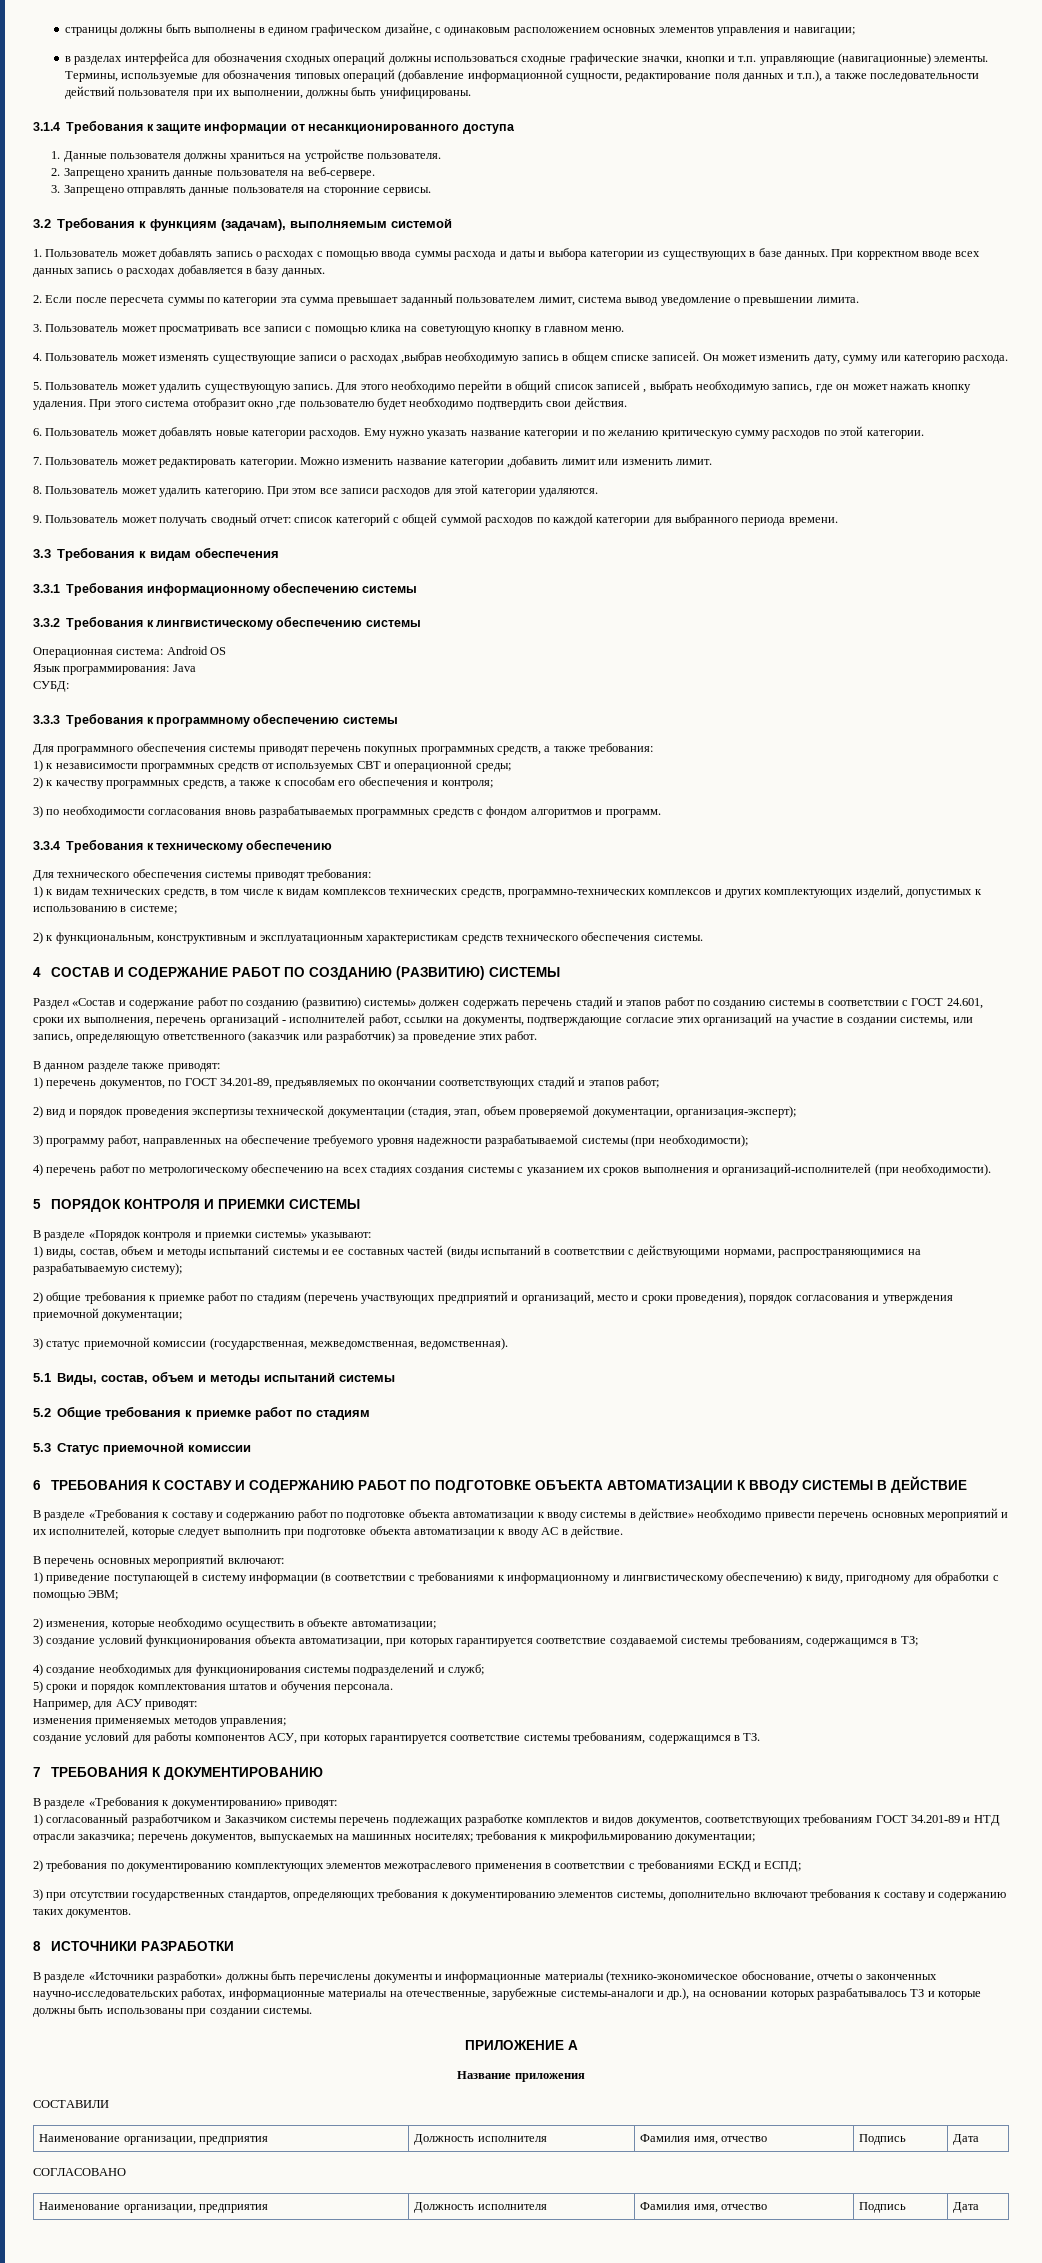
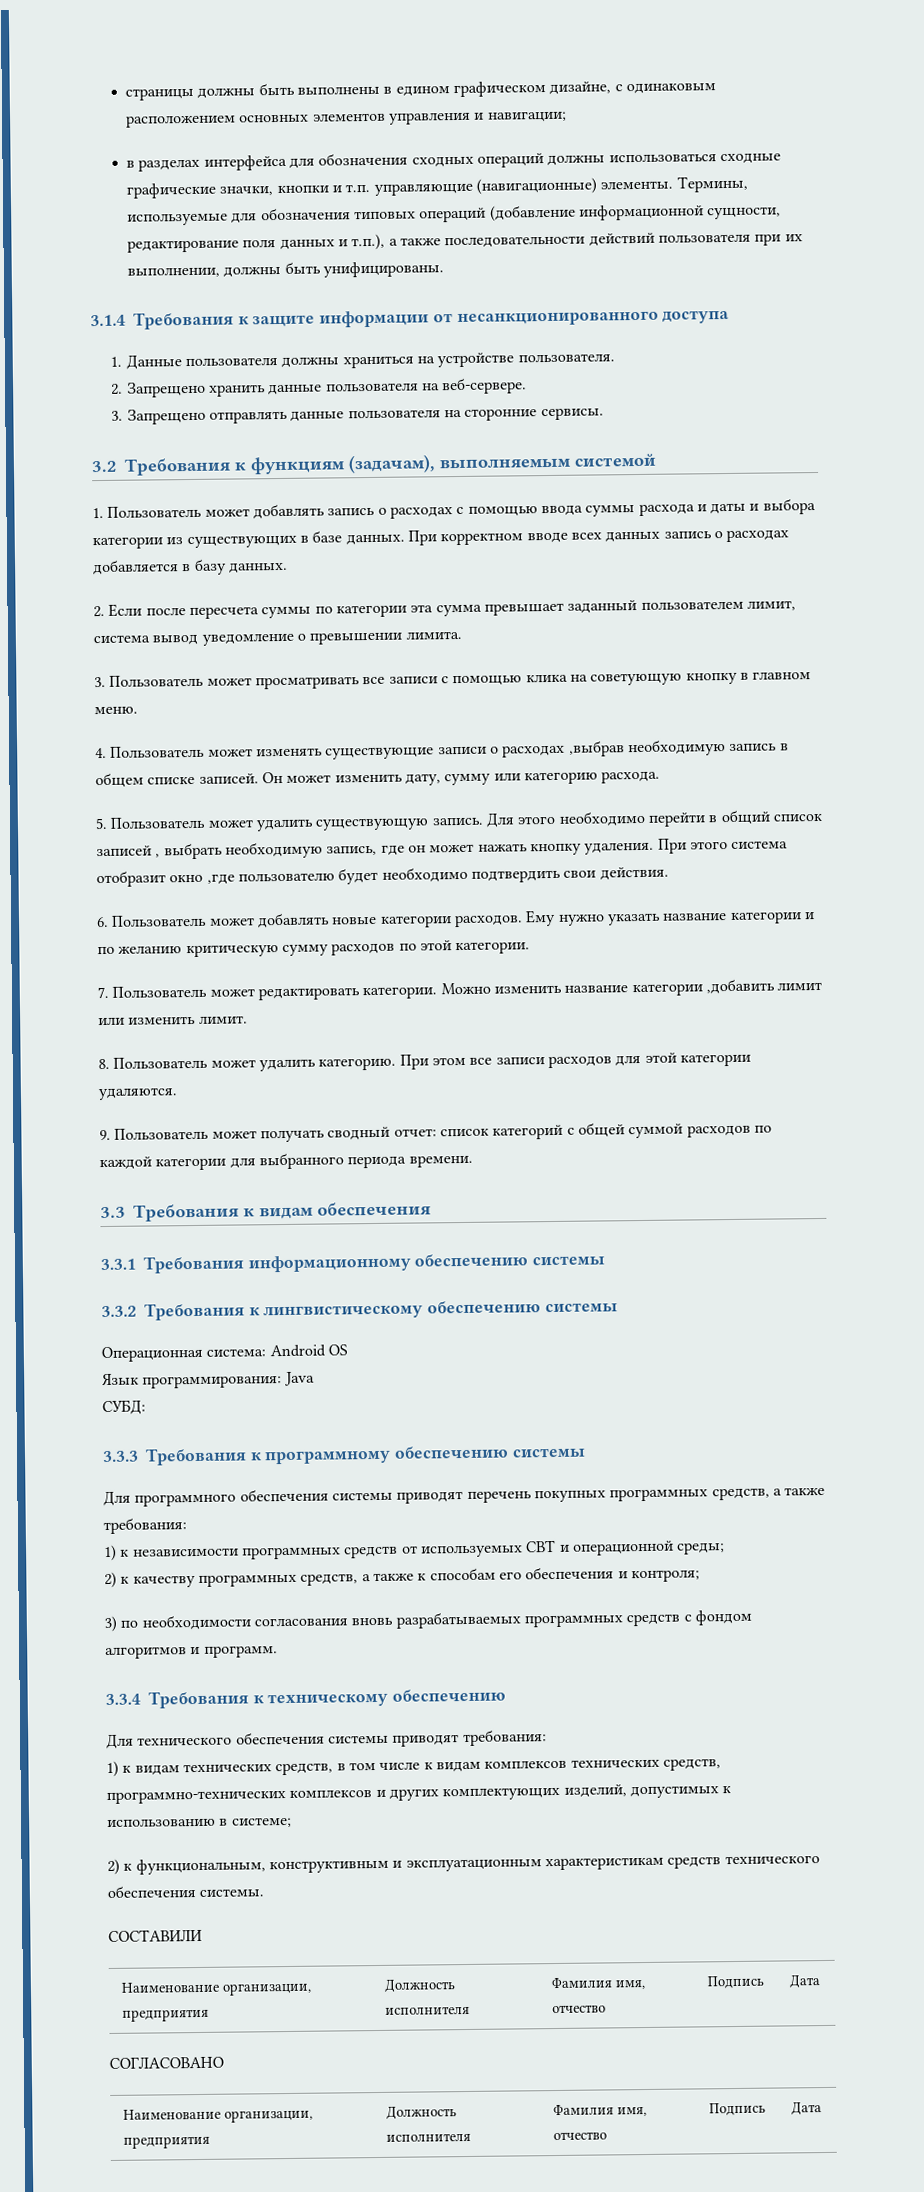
[33,966,561,980] [33,996,983,1009] [33,1013,973,1026] [33,1031,538,1043] [33,1061,220,1072] [33,1076,659,1089] [33,1105,796,1118] [33,1134,748,1147] [33,1163,992,1176] [33,1199,361,1212] [33,1230,371,1241] [33,1245,921,1258] [33,1263,183,1275] [33,1291,953,1304] [33,1308,183,1321] [33,1337,509,1350] [33,1371,396,1385] [33,1406,371,1420] [33,1442,252,1455] [33,1476,968,1493] [33,1508,1009,1521] [33,1525,623,1538] [33,1554,284,1567] [33,1571,999,1584] [33,1590,119,1601] [33,1618,436,1630] [33,1634,918,1647] [33,1663,484,1676] [33,1681,393,1693] [33,1699,198,1710] [33,1718,287,1727] [33,1731,761,1744] [33,1767,324,1780] [33,1797,337,1809] [33,1813,1000,1826] [33,1831,756,1843] [33,1860,802,1872] [33,1889,1007,1901] [33,1909,132,1918] [33,1941,235,1951] [33,1971,937,1983] [33,1988,981,2000] [33,2005,312,2017] [464,2040,578,2050] [457,2071,585,2082] // 4 СОСТАВ И СОДЕРЖАНИЕ РАБОТ ПО СОЗДАНИЮ (РАЗВИТИЮ) СИСТЕМЫ // Раздел «Состав и содержание работ по созданию (развитию) системы» должен содержать перечень стадий и этапов работ по созданию системы в соответствии с ГОСТ 24.601, сроки их выполнения, перечень организаций - исполнителей работ, ссылки на документы, подтверждающие согласие этих организаций на участие в создании системы, или запись, определяющую ответственного (заказчик или разработчик) за проведение этих работ. // В данном разделе также приводят: // 1) перечень документов, по ГОСТ 34.201-89, предъявляемых по окончании соответствующих стадий и этапов работ; // 2) вид и порядок проведения экспертизы технической документации (стадия, этап, объем проверяемой документации, организация-эксперт); // 3) программу работ, направленных на обеспечение требуемого уровня надежности разрабатываемой системы (при необходимости); // 4) перечень работ по метрологическому обеспечению на всех стадиях создания системы с указанием их сроков выполнения и организаций-исполнителей (при необходимости). // 5 ПОРЯДОК КОНТРОЛЯ И ПРИЕМКИ СИСТЕМЫ // В разделе «Порядок контроля и приемки системы» указывают: // 1) виды, состав, объем и методы испытаний системы и ее составных частей (виды испытаний в соответствии с действующими нормами, распространяющимися на разрабатываемую систему); // 2) общие требования к приемке работ по стадиям (перечень участвующих предприятий и организаций, место и сроки проведения), порядок согласования и утверждения приемочной документации; // З) статус приемочной комиссии (государственная, межведомственная, ведомственная). // 5.1 Виды, состав, объем и методы испытаний системы // 5.2 Общие требования к приемке работ по стадиям // 5.3 Статус приемочной комиссии // 6 ТРЕБОВАНИЯ К СОСТАВУ И СОДЕРЖАНИЮ РАБОТ ПО ПОДГОТОВКЕ ОБЪЕКТА АВТОМАТИЗАЦИИ К ВВОДУ СИСТЕМЫ В ДЕЙСТВИЕ // В разделе «Требования к составу и содержанию работ по подготовке объекта автоматизации к вводу системы в действие» необходимо привести перечень основных мероприятий и их исполнителей, которые следует выполнить при подготовке объекта автоматизации к вводу АС в действие. // В перечень основных мероприятий включают: // 1) приведение поступающей в систему информации (в соответствии с требованиями к информационному и лингвистическому обеспечению) к виду, пригодному для обработки с помощью ЭВМ; // 2) изменения, которые необходимо осуществить в объекте автоматизации; // 3) создание условий функционирования объекта автоматизации, при которых гарантируется соответствие создаваемой системы требованиям, содержащимся в ТЗ; // 4) создание необходимых для функционирования системы подразделений и служб; // 5) сроки и порядок комплектования штатов и обучения персонала. // Например, для АСУ приводят: // изменения применяемых методов управления; // создание условий для работы компонентов АСУ, при которых гарантируется соответствие системы требованиям, содержащимся в ТЗ. // 7 ТРЕБОВАНИЯ К ДОКУМЕНТИРОВАНИЮ // В разделе «Требования к документированию» приводят: // 1) согласованный разработчиком и Заказчиком системы перечень подлежащих разработке комплектов и видов документов, соответствующих требованиям ГОСТ 34.201-89 и НТД отрасли заказчика; перечень документов, выпускаемых на машинных носителях; требования к микрофильмированию документации; // 2) требования по документированию комплектующих элементов межотраслевого применения в соответствии с требованиями ЕСКД и ЕСПД; // 3) при отсутствии государственных стандартов, определяющих требования к документированию элементов системы, дополнительно включают требования к составу и содержанию таких документов. // 8 ИСТОЧНИКИ РАЗРАБОТКИ // В разделе «Источники разработки» должны быть перечислены документы и информационные материалы (технико-экономическое обоснование, отчеты о законченных научно-исследовательских работах, информационные материалы на отечественные, зарубежные системы-аналоги и др.), на основании которых разрабатывалось ТЗ и которые должны быть использованы при создании системы. // ПРИЛОЖЕНИЕ А // Название приложения -> (265, 1892) none

